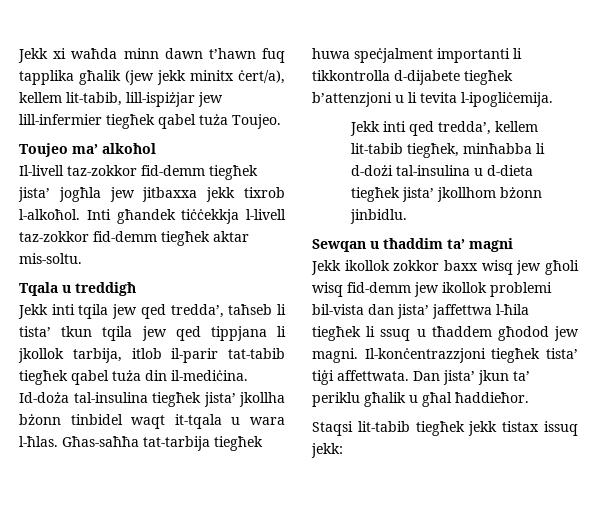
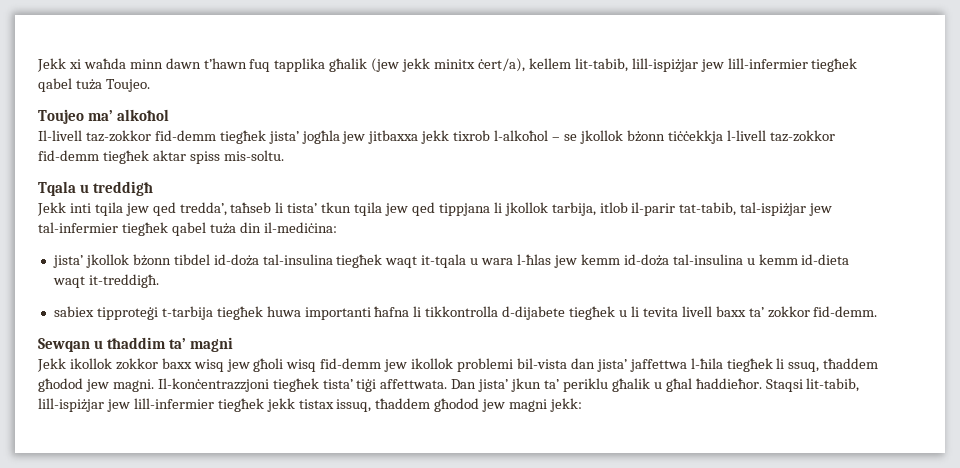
[19,209,176,224] l-alkoħol. Inti għandek -> [494,130,665,144] l-alkoħol – se jkollok bżonn
(249, 236) none -> [189,151,220,164] spiss
[228,348,285,359] [19,370,248,385] [19,392,285,407] [19,414,285,429] [19,436,263,451] [312,48,510,63] tat-tabib tiegħek qabel tuża din il-mediċina. Id-doża tal-insulina tiegħek jista’ jkollha bżonn tinbidel waqt it-tqala u wara l-ħlas. Għas-saħħa tat-tarbija tiegħek huwa speċjalment importanti -> [679,202,833,216] [38,222,337,236] [52,254,850,268] [52,274,159,288] [53,306,410,320] tat-tabib, tal-ispiżjar jew tal-infermier tiegħek qabel tuża din il-mediċina: // jista’ jkollok bżonn tibdel id-doża tal-insulina tiegħek waqt it-tqala u wara l-ħlas jew kemm id-doża tal-insulina u kemm id-dieta waqt it-treddigħ. // sabiex tipproteġi t-tarbija tiegħek huwa importanti ħafna
[312,92,392,107] b’attenzjoni -> (616, 313) none
[461,92,553,107] [349,121,538,136] [350,143,545,158] [350,165,533,176] [350,187,542,202] [349,209,407,224] l-ipogliċemija. // Jekk inti qed tredda’, kellem lit-tabib tiegħek, minħabba li d-dożi tal-insulina u d-dieta tiegħek jista’ jkollhom bżonn jinbidlu. -> [681,306,878,318] livell baxx ta’ zokkor fid-demm.
[380,329,426,341] ssuq u -> [788,362,820,372] ssuq,
[312,421,578,436] // Staqsi lit-tabib tiegħek jekk tistax issuq -> [765,378,860,392] [38,398,548,412] Staqsi lit-tabib, lill-ispiżjar jew lill-infermier tiegħek jekk tistax issuq, tħaddem għodod jew magni

